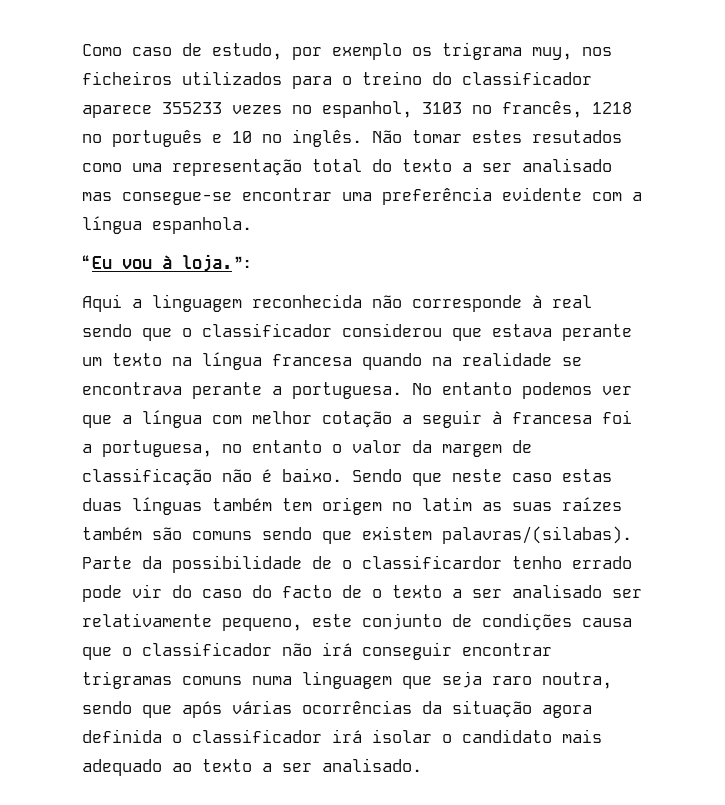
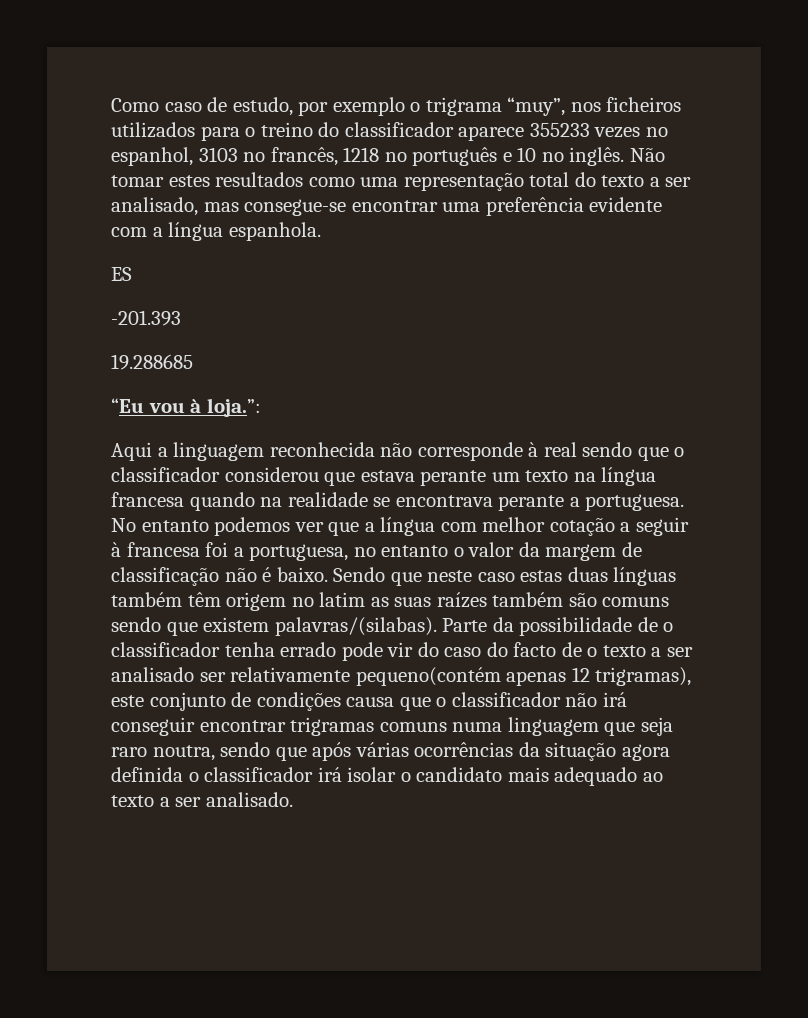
[412,42,572,60] os trigrama muy, -> [410,97,566,116] o trigrama “muy”,
[532,130,622,143] resutados -> [215,172,304,187] resultados
[522,158,612,172] analisado -> [111,197,198,216] analisado,
(252, 225) none -> [111,267,132,281] [111,310,181,326] [111,354,193,370] // ES // -201.393 // 19.288685
[282,498,312,511] tem -> [187,592,221,607] têm
[362,555,562,569] classificardor tenho -> [111,642,275,657] classificador tenha
[222,618,302,631] pequeno, -> [355,667,692,686] pequeno(contém apenas 12 trigramas),

